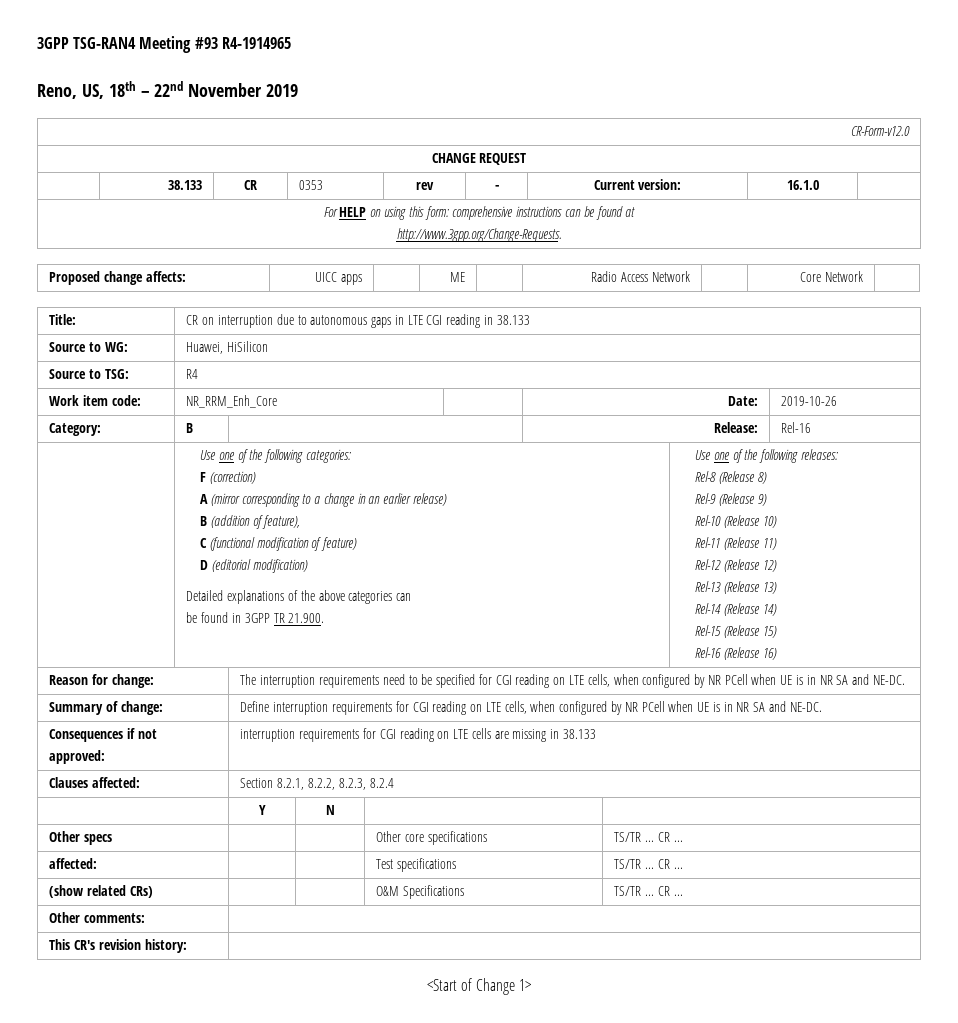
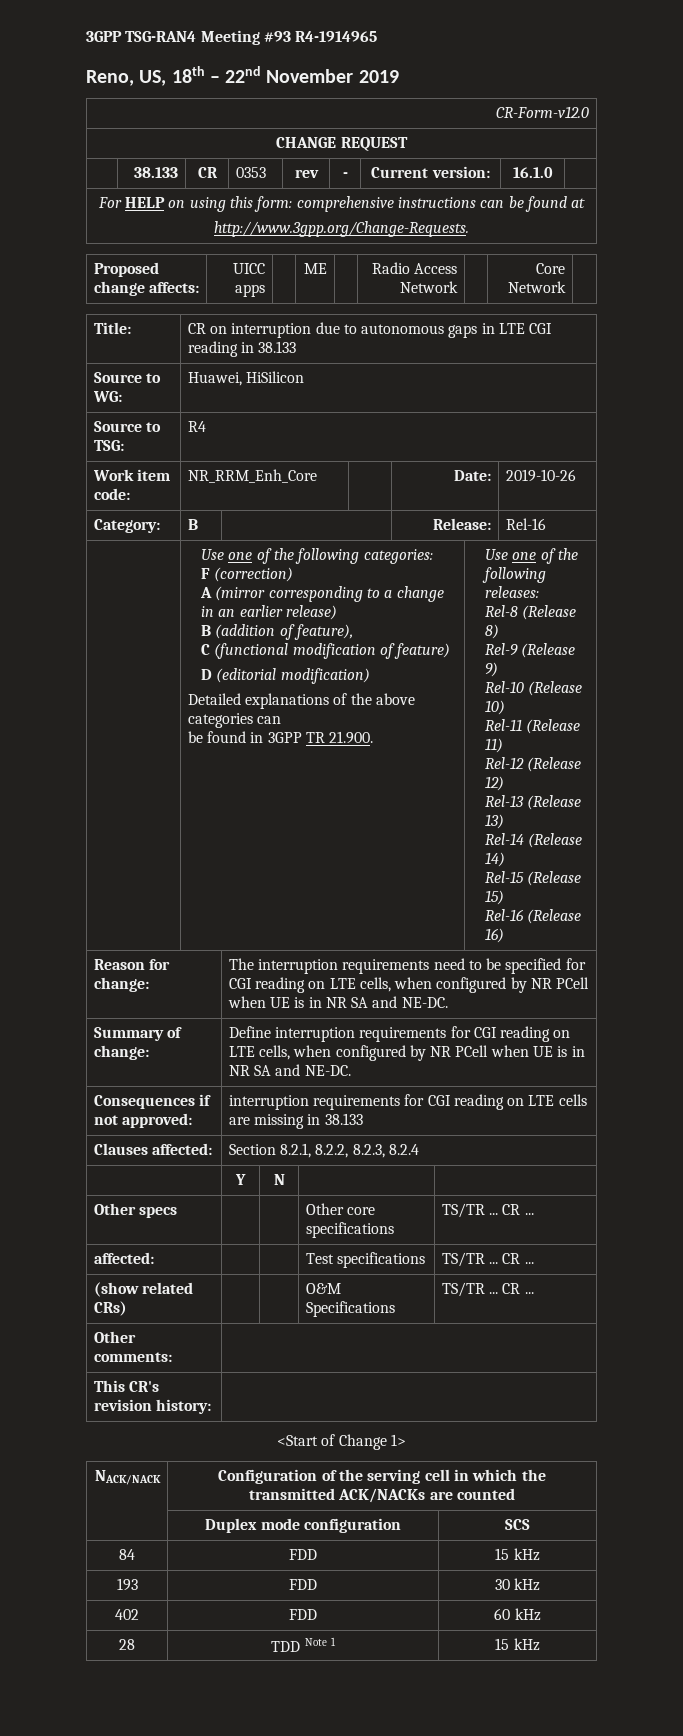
(532, 985) none -> [94,1470,161,1485] [218,1469,546,1484] [249,1488,515,1503] [205,1518,401,1533] [505,1519,530,1530] [119,1549,135,1560] [289,1549,317,1560] [495,1548,540,1561] [116,1578,138,1591] [289,1579,317,1590] [494,1578,541,1591] [115,1609,139,1620] [289,1609,317,1620] [494,1608,541,1621] [119,1639,135,1650] [271,1637,336,1652] [495,1638,540,1651] // NACK/NACK | Configuration of the serving cell in which the transmitted ACK/NACKs are counted // | Duplex mode configuration | SCS // 84 | FDD | 15 kHz // 193 | FDD | 30 kHz // 402 | FDD | 60 kHz // 28 | TDD Note 1 | 15 kHz

